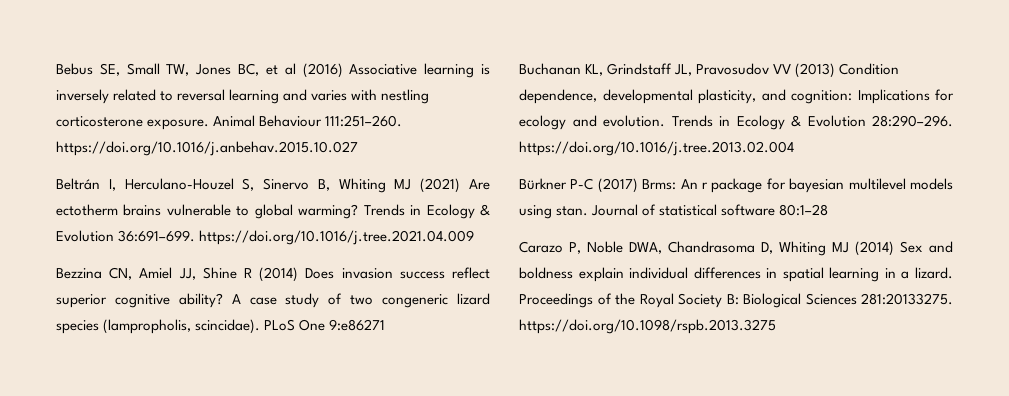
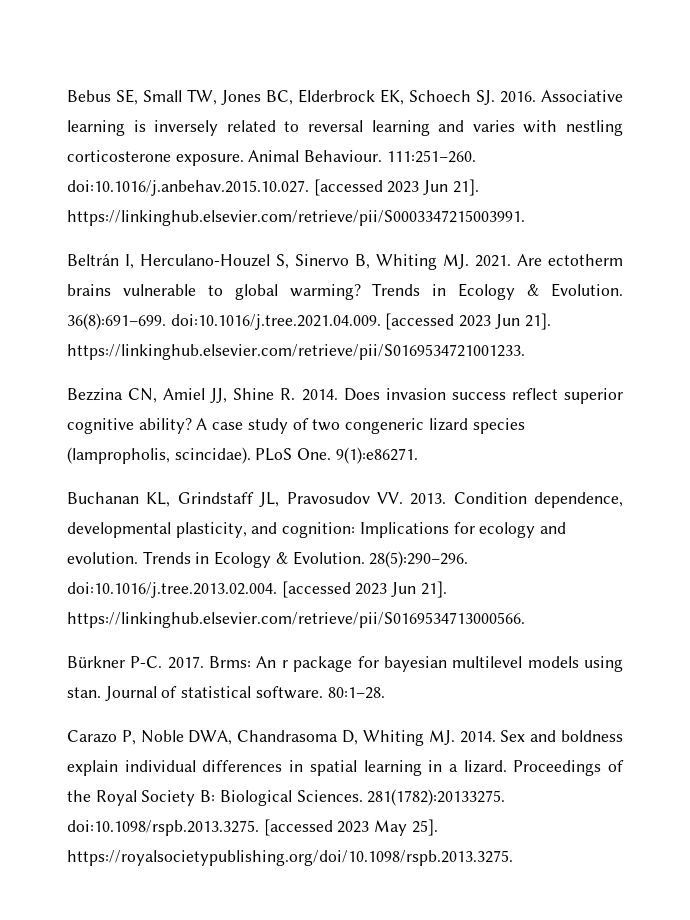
[265,63,343,78] et al (2016) -> [298,89,536,105] Elderbrock EK, Schoech SJ. 2016.
[259,115,403,127] [56,141,358,156] Behaviour 111:251–260. https://doi.org/10.1016/j.anbehav.2015.10.027 -> [304,150,476,163] [67,179,479,196] [67,210,525,226] Behaviour. 111:251–260. doi:10.1016/j.anbehav.2015.10.027. [accessed 2023 Jun 21]. https://linkinghub.elsevier.com/retrieve/pii/S0003347215003991.
[394,178,461,193] MJ (2021) -> [443,254,511,269] MJ. 2021.
[56,230,475,245] Evolution 36:691–699. https://doi.org/10.1016/j.tree.2021.04.009 -> [551,283,624,297] [67,313,551,330] [67,344,525,360] Evolution. 36(8):691–699. doi:10.1016/j.tree.2021.04.009. [accessed 2023 Jun 21]. https://linkinghub.elsevier.com/retrieve/pii/S0169534721001233.
[244,267,299,282] R (2014) -> [280,388,338,401] R. 2014.
[299,319,386,331] One 9:e86271 -> [297,447,418,464] One. 9(1):e86271.
[773,63,836,78] VV (2013) -> [376,492,447,505] VV. 2013.
[807,115,953,127] [519,141,794,156] Evolution 28:290–296. https://doi.org/10.1016/j.tree.2013.02.004 -> [292,551,469,568] [67,581,447,598] [67,612,525,628] Evolution. 28(5):290–296. doi:10.1016/j.tree.2013.02.004. [accessed 2023 Jun 21]. https://linkinghub.elsevier.com/retrieve/pii/S0169534713000566.
[570,178,638,193] P-C (2017) -> [130,656,204,669] P-C. 2017.
[721,204,829,216] software 80:1–28 -> [255,686,385,699] software. 80:1–28.
[832,241,894,256] MJ (2014) -> [428,730,496,745] MJ. 2014.
[805,293,953,305] [519,319,776,334] Sciences 281:20133275. https://doi.org/10.1098/rspb.2013.3275 -> [296,789,506,806] [67,819,438,836] [67,850,513,866] Sciences. 281(1782):20133275. doi:10.1098/rspb.2013.3275. [accessed 2023 May 25]. https://royalsocietypublishing.org/doi/10.1098/rspb.2013.3275.

